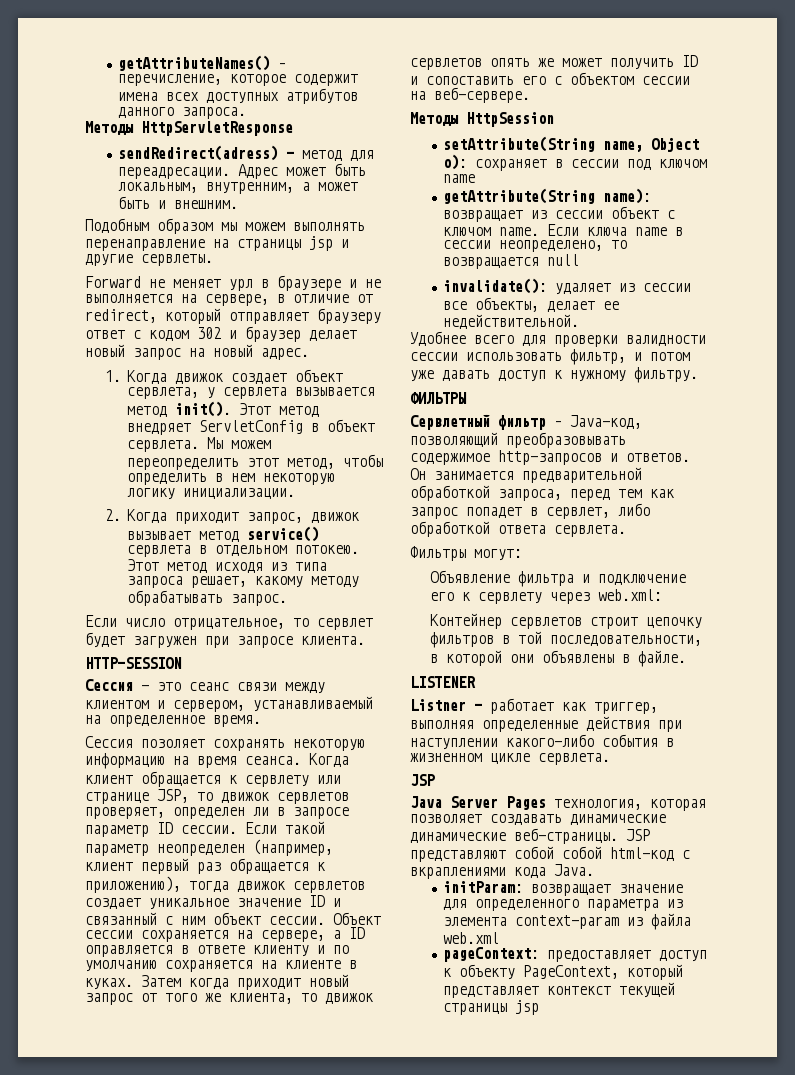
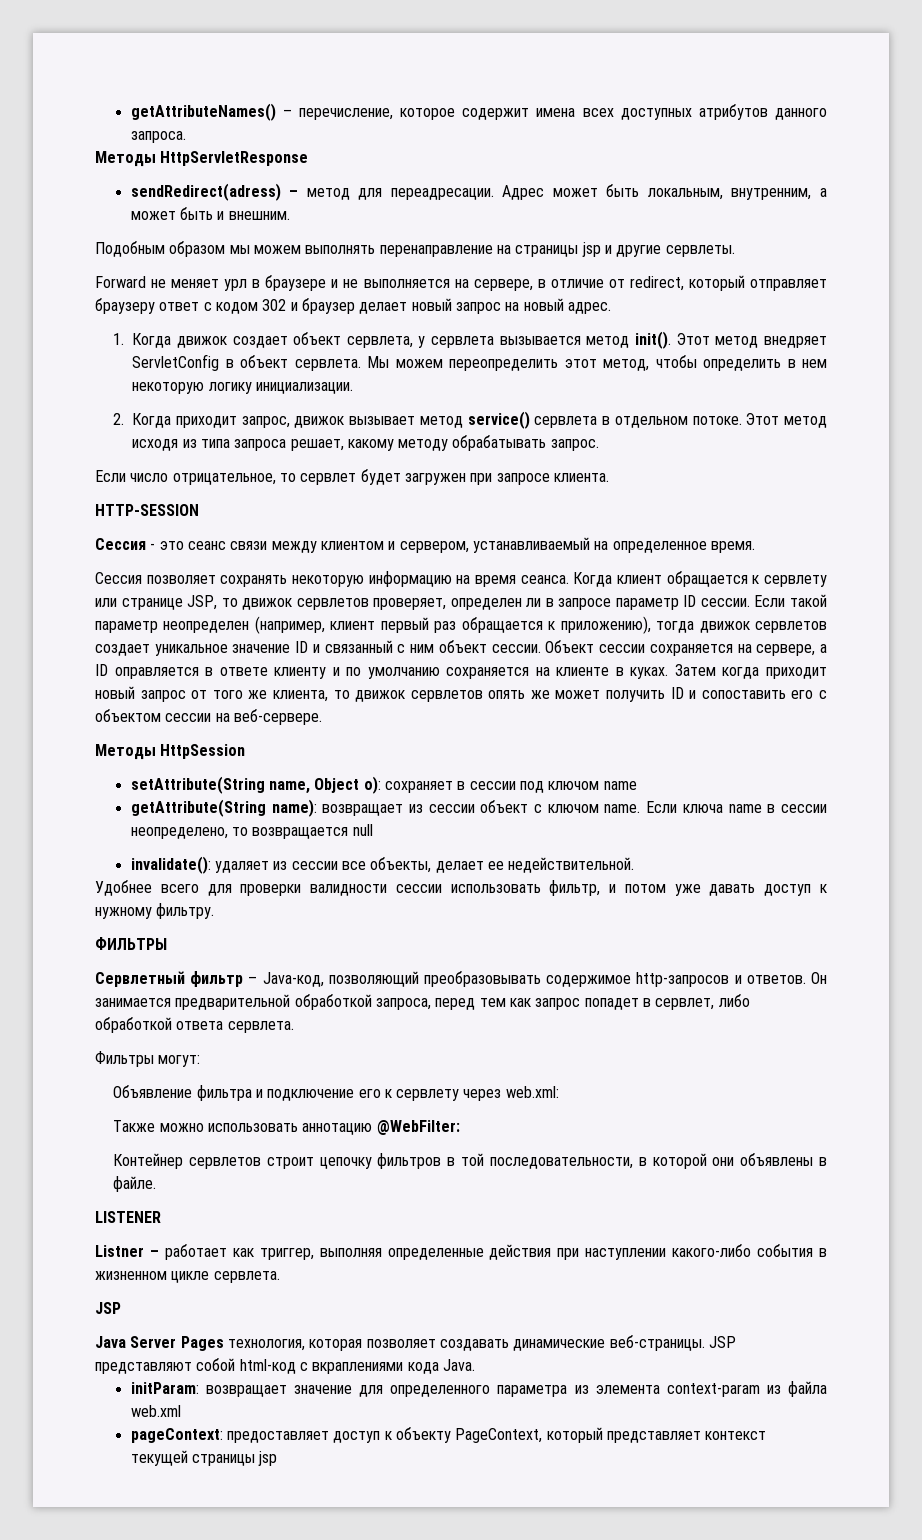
[294,545,359,554] потокею. -> [692,416,742,425] потоке.
[141,739,205,748] позоляет -> [146,575,216,584] позволяет
(662, 595) none -> [113,1120,460,1135] // Также можно использовать аннотацию @WebFilter:
[410,832,506,843] динамические -> (606, 1345) none
[562,846,602,859] собой -> (236, 1364) none

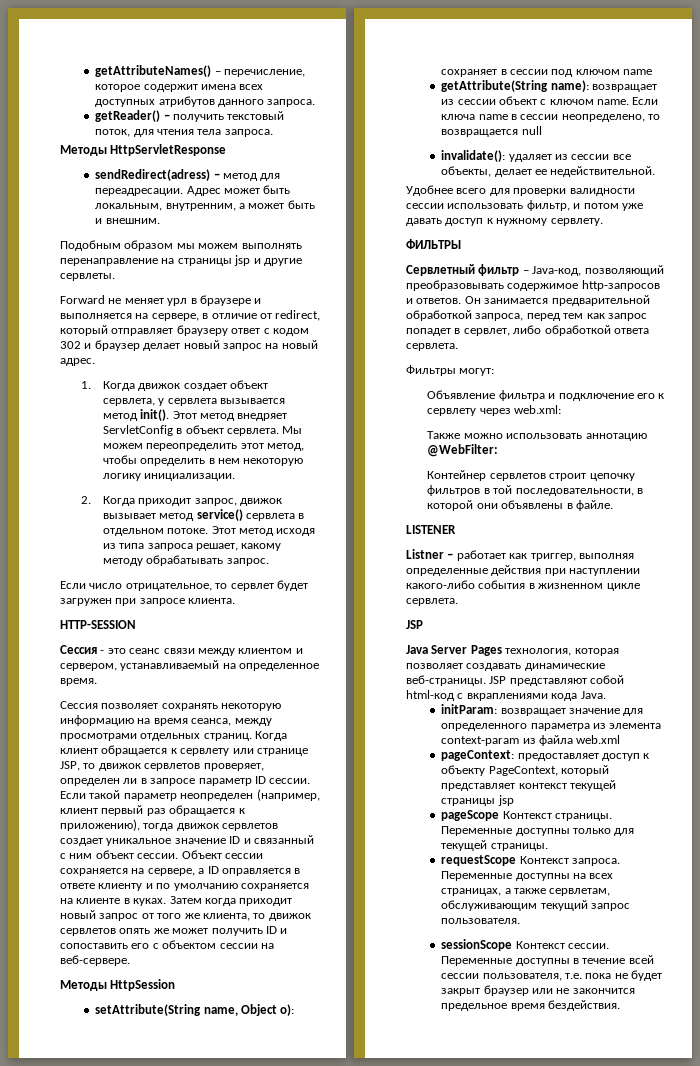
(186, 137) none -> [95,110,285,122] [95,129,273,137] // getReader() – получить текстовый поток, для чтения тела запроса.
[343,279,359,288] не -> (262, 301) none
[520,575,569,584] сеанса. -> [191,718,272,726] [60,733,252,741] сеанса, между просмотрами отдельных страниц.
[156,903,215,919] фильтру. -> [550,218,603,226] сервлету.
(278, 1458) none -> [441,810,612,821] [441,826,635,836] [441,840,548,851] [441,855,620,866] [441,871,614,881] [441,888,611,896] [441,900,630,911] [441,918,521,924] [441,939,609,951] [441,955,654,966] [441,970,663,981] [441,985,635,996] [441,1000,620,1011] // pageScope Контекст страницы. Переменные доступны только для текущей страницы. // requestScope Контекст запроса. Переменные доступны на всех страницах, а также сервлетам, обслуживающим текущий запрос пользователя. // sessionScope Контекст сессии. Переменные доступны в течение всей сессии пользователя, т.е. пока не будет закрыт браузер или не закончится предельное время бездействия.

